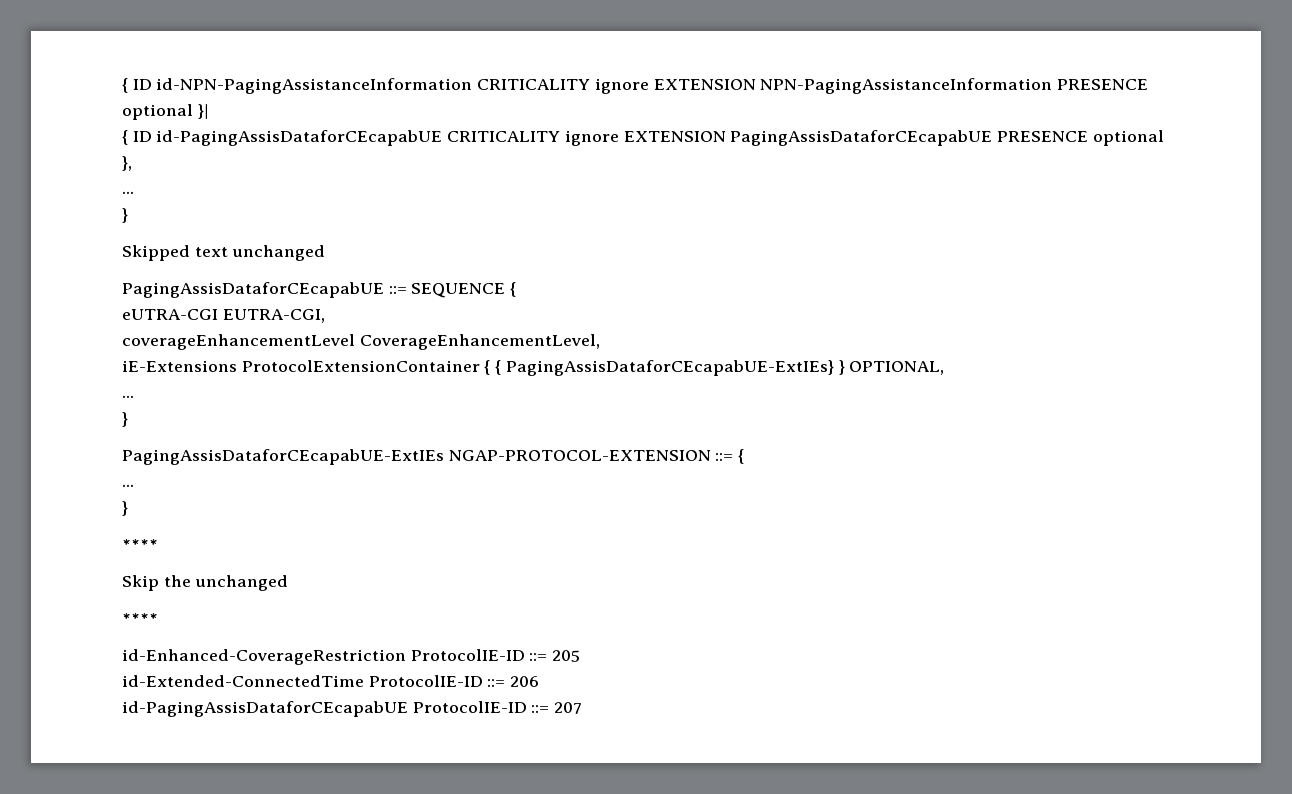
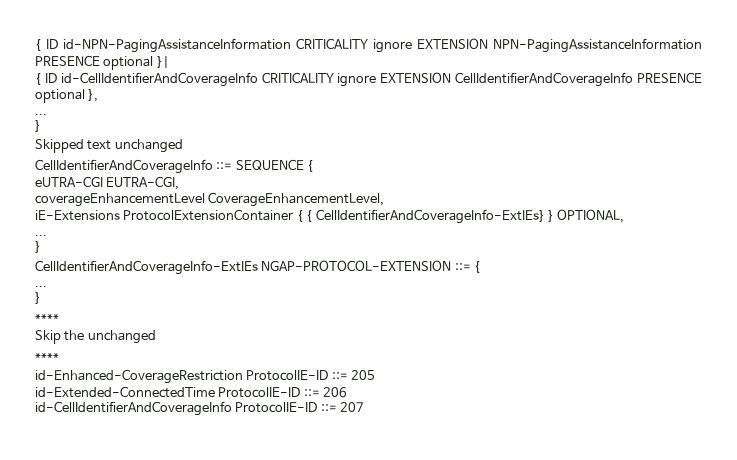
[156,130,993,146] id-PagingAssisDataforCEcapabUE CRITICALITY ignore EXTENSION PagingAssisDataforCEcapabUE -> [60,72,634,87] id-CellIdentifierAndCoverageInfo CRITICALITY ignore EXTENSION CellIdentifierAndCoverageInfo
[122,282,384,298] PagingAssisDataforCEcapabUE -> [35,159,213,174] CellIdentifierAndCoverageInfo
[505,360,834,376] PagingAssisDataforCEcapabUE-ExtIEs} -> [315,209,545,224] CellIdentifierAndCoverageInfo-ExtIEs}
[122,449,444,465] PagingAssisDataforCEcapabUE-ExtIEs -> [35,260,258,275] CellIdentifierAndCoverageInfo-ExtIEs
[122,701,408,717] id-PagingAssisDataforCEcapabUE -> [35,401,232,416] id-CellIdentifierAndCoverageInfo

